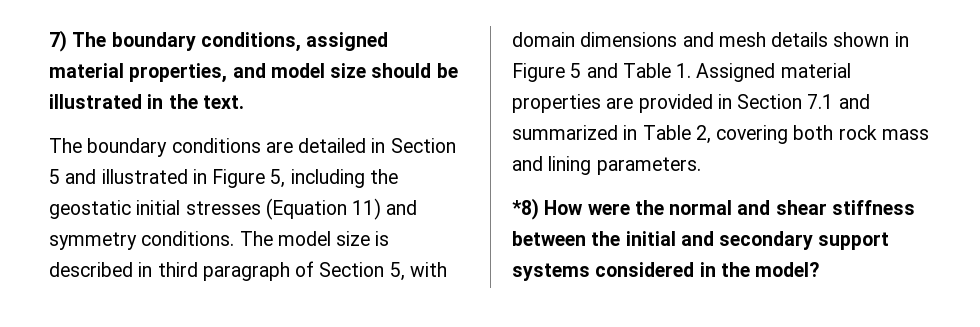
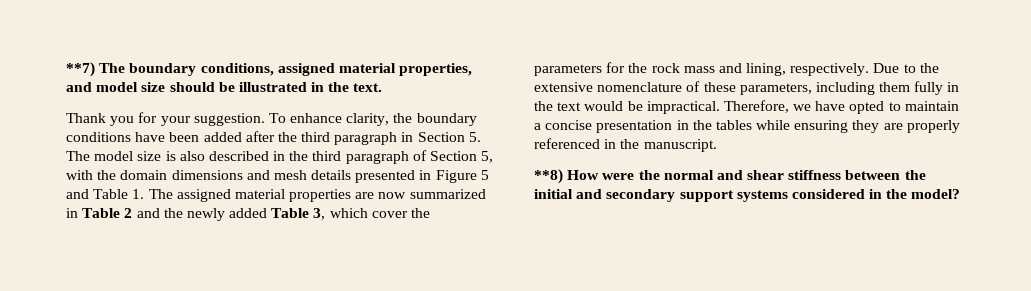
[49,30,67,52] 7) -> [66,62,95,77] **7)
[49,138,456,157] [49,169,398,188] [49,198,418,220] [49,231,235,250] The boundary conditions are detailed in Section 5 and illustrated in Figure 5, including the geostatic initial stresses (Equation 11) and symmetry conditions. -> [66,112,477,126] [66,131,481,145] Thank you for your suggestion. To enhance clarity, the boundary conditions have been added after the third paragraph in Section 5.
(390, 238) none -> [179,151,205,161] also
(153, 269) none -> [289,151,309,161] the
(447, 269) none -> [97,170,117,180] the
[833,32,890,47] shown -> [355,170,416,183] presented
[696,63,776,82] Assigned -> [148,189,231,202] The assigned
[638,94,870,113] [512,125,929,144] [512,156,701,175] [512,198,539,220] provided in Section 7.1 and summarized in Table 2, covering both rock mass and lining parameters. // *8) -> [378,189,486,199] [66,208,431,221] [534,62,939,76] [534,81,960,95] [534,100,959,114] [534,120,960,133] [534,138,717,152] [534,169,563,184] now summarized in Table 2 and the newly added Table 3, which cover the parameters for the rock mass and lining, respectively. Due to the extensive nomenclature of these parameters, including them fully in the text would be impractical. Therefore, we have opted to maintain a concise presentation in the tables while ensuring they are properly referenced in the manuscript. // **8)

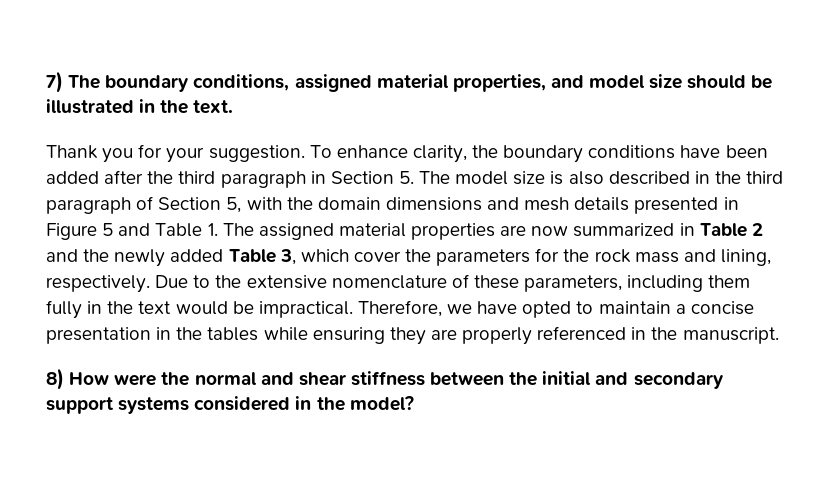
[66,62,95,77] **7) -> [46,71,63,93] 7)
[534,169,563,184] **8) -> [46,368,64,390] 8)

